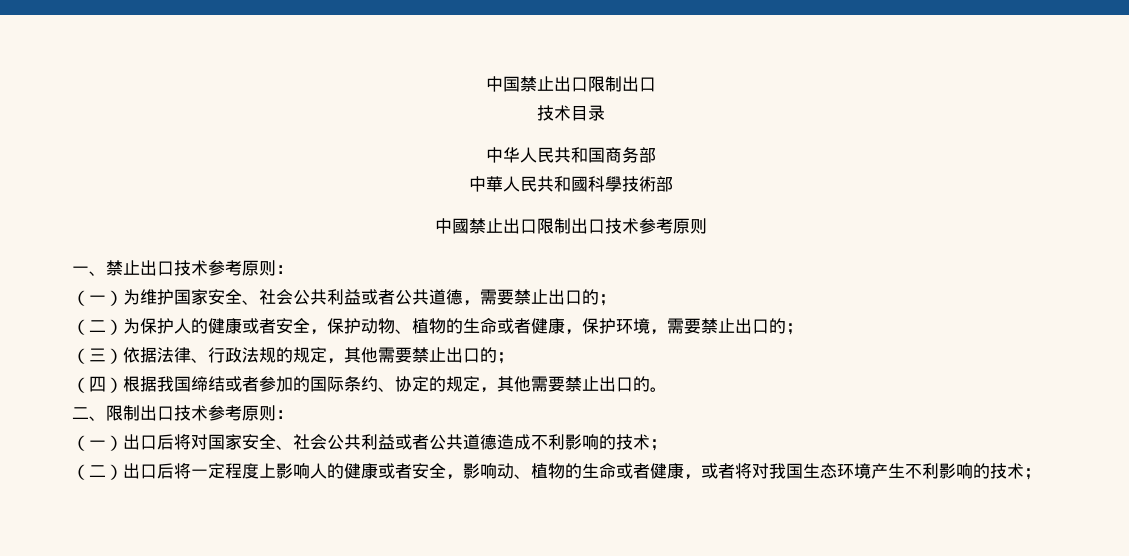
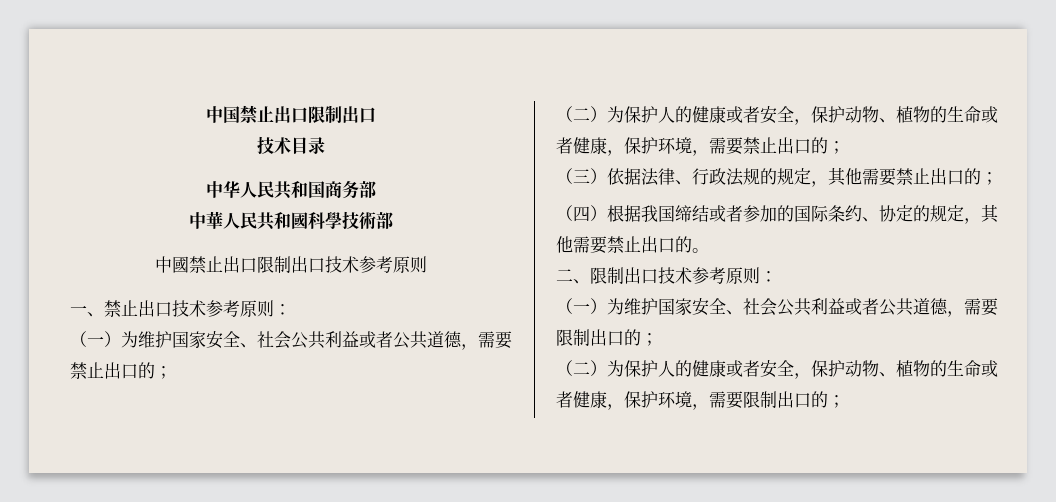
[123,434,667,451] [72,463,1024,480] 出口后将对国家安全、社会公共利益或者公共道德造成不利影响的技术； // （二）出口后将一定程度上影响人的健康或者安全，影响动、植物的生命或者健康，或者将对我国生态环境产生不利影响的技术 -> [607,298,998,317] [556,329,658,346] [556,360,998,379] [556,391,828,410] 为维护国家安全、社会公共利益或者公共道德，需要限制出口的； // （二）为保护人的健康或者安全，保护动物、植物的生命或者健康，保护环境，需要限制出口的

